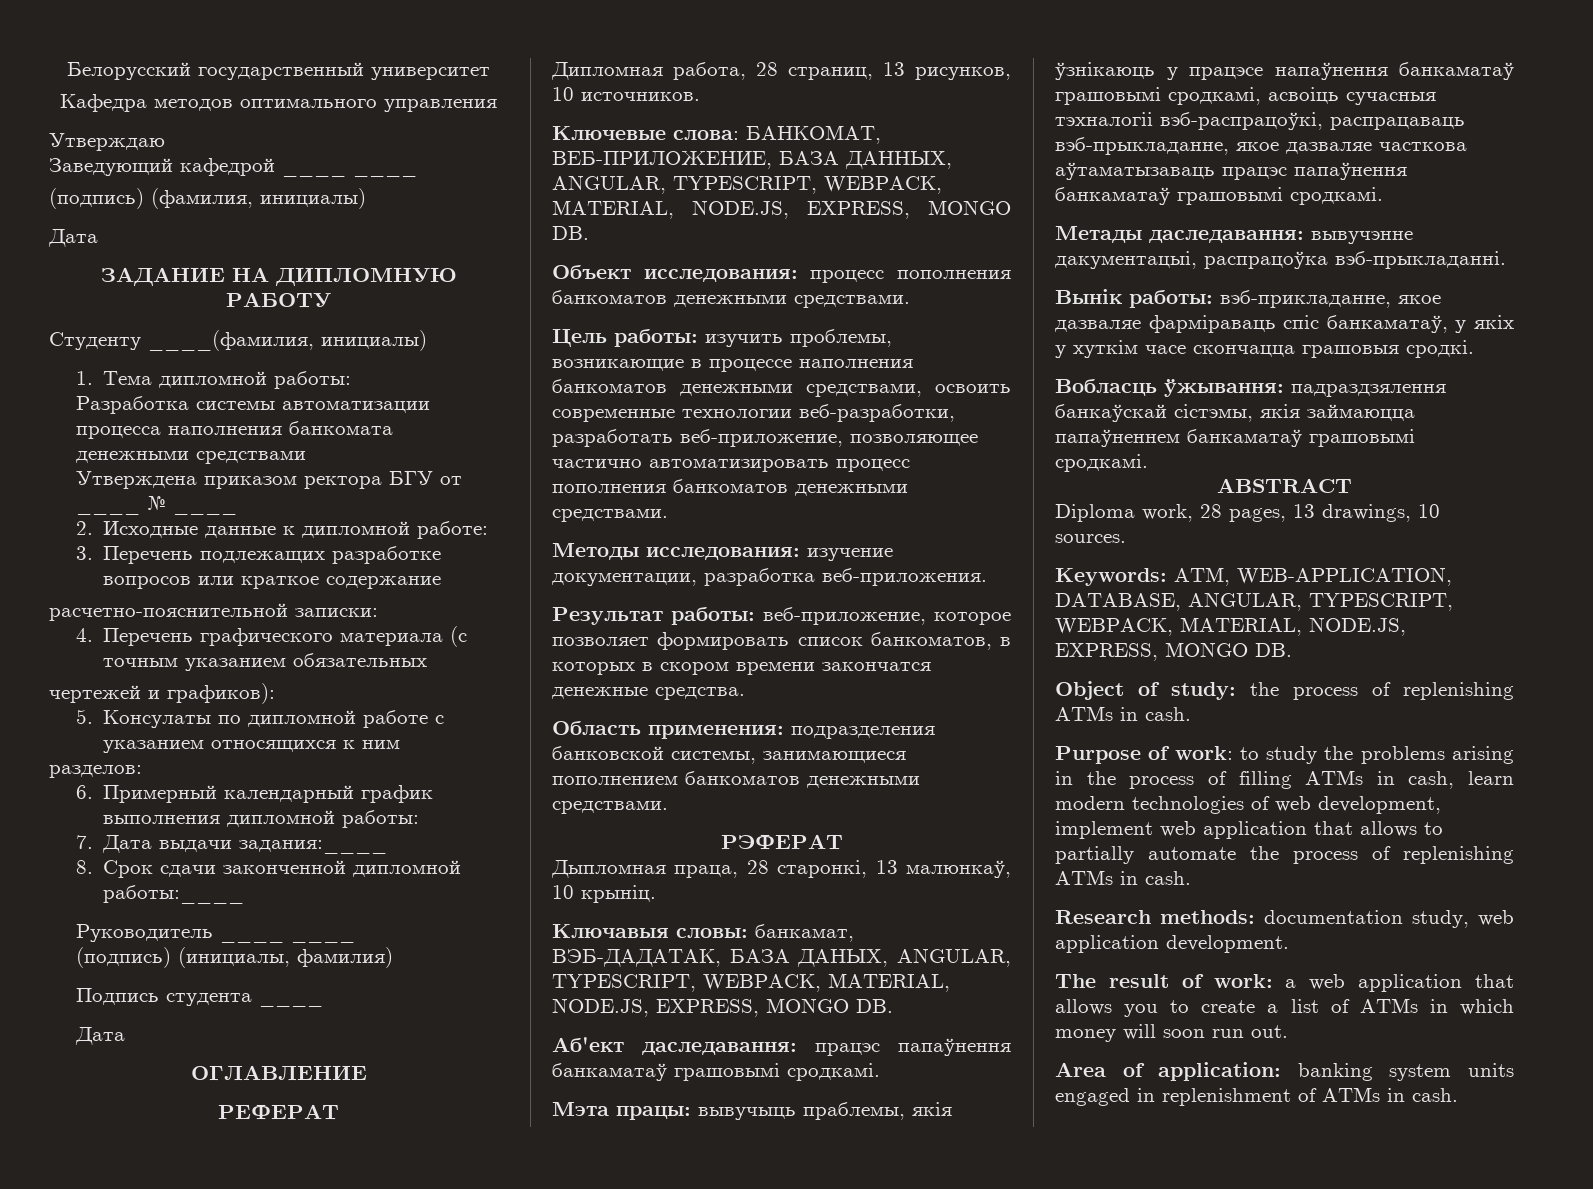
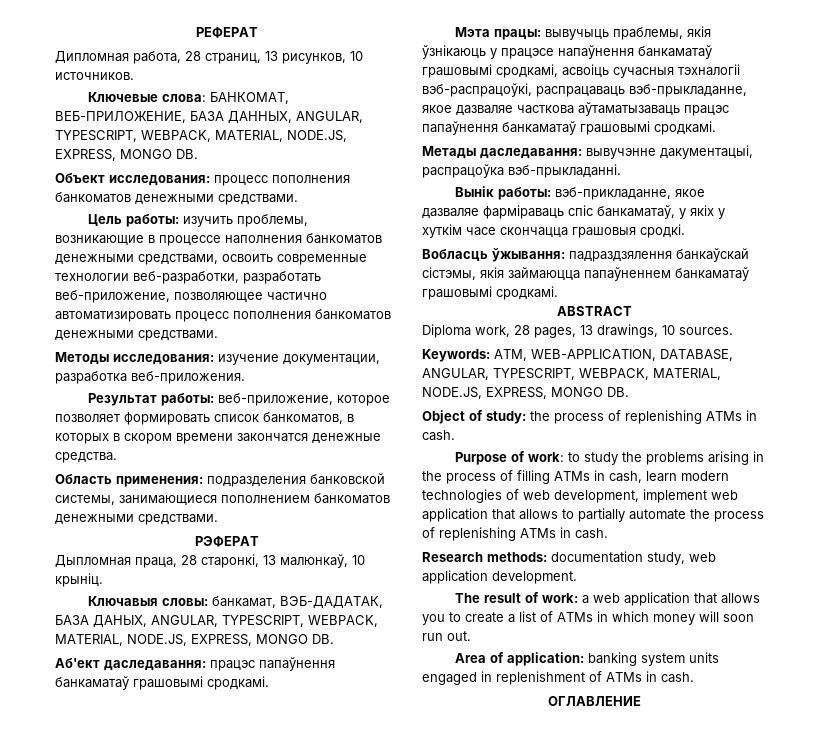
[67,62,490,80] [60,94,497,112] [49,133,165,151] [49,158,417,177] [49,188,366,209] [48,229,98,247] [100,267,457,286] [226,292,331,308] [49,330,427,351] [75,371,352,389] [75,396,430,414] [75,421,393,439] [75,451,306,464] [75,471,462,489] [75,510,140,515] [146,496,166,510] [172,510,237,515] [75,521,489,539] [75,546,442,564] [103,576,442,589] [49,603,378,621] [75,626,468,647] [103,653,428,671] [49,683,275,704] [75,709,445,728] [103,740,401,753] [49,765,142,778] [75,785,434,803] [103,810,420,828] [75,835,388,854] [75,860,462,878] [103,885,245,904] [75,924,355,943] [75,947,393,968] [75,988,323,1007] [74,1027,125,1045] [190,1065,367,1081] Белорусский государственный университет // Кафедра методов оптимального управления // Утверждаю // Заведующий кафедрой ____ ____ // (подпись) (фамилия, инициалы) // Дата // ЗАДАНИЕ НА ДИПЛОМНУЮ РАБОТУ // Студенту ____(фамилия, инициалы) // 1. Тема дипломной работы: // Разработка системы автоматизации процесса наполнения банкомата денежными средствами // Утверждена приказом ректора БГУ от ____ № ____ // 2. Исходные данные к дипломной работе: // 3. Перечень подлежащих разработке вопросов или краткое содержание // расчетно-пояснительной записки: // 4. Перечень графического материала (с точным указанием обязательных // чертежей и графиков): // 5. Консулаты по дипломной работе с указанием относящихся к ним // разделов: // 6. Примерный календарный график выполнения дипломной работы: // 7. Дата выдачи задания:____ // 8. Срок сдачи законченной дипломной работы:____ // Руководитель ____ ____ // (подпись) (инициалы, фамилия) // Подпись студента ____ // Дата // ОГЛАВЛЕНИЕ // -> (196, 32) none
(1458, 1095) none -> [547,696,641,706] // ОГЛАВЛЕНИЕ

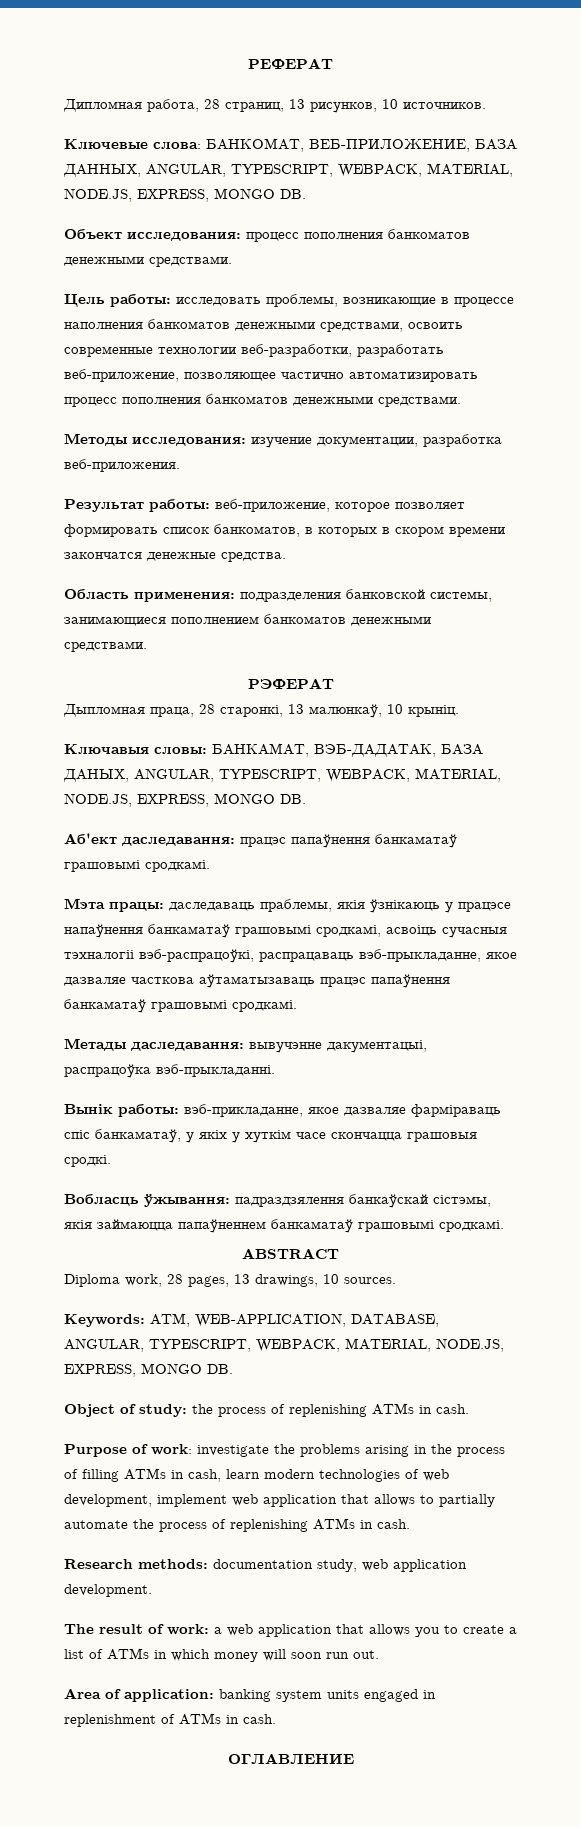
[183,216,234,227] изучить -> [176,297,261,306] исследовать
[212,596,277,608] банкамат, -> [212,743,309,757] БАНКАМАТ,
[545,29,610,40] вывучыць -> [169,902,255,911] даследаваць
[568,452,619,465] to study -> [197,1445,269,1457] investigate

